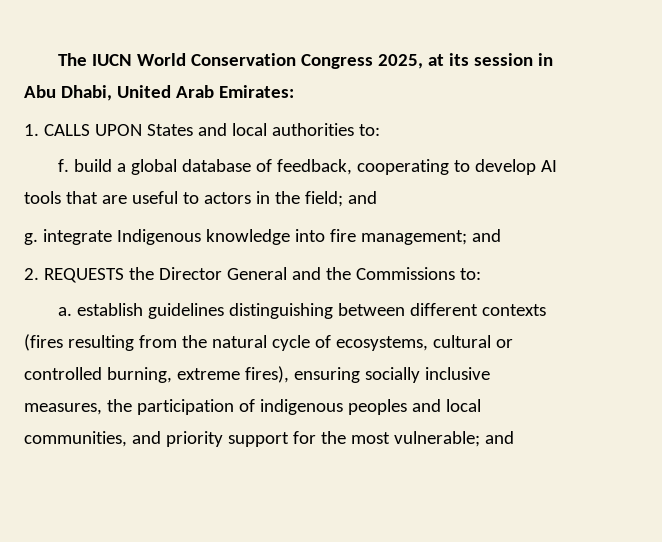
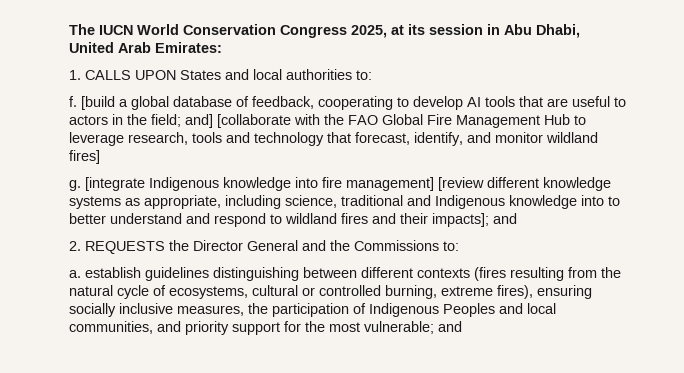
[73,159,112,172] build -> [81,96,115,110] [build
[347,191,377,204] and -> [185,114,586,128] [69,132,598,146] [69,150,100,164] and] [collaborate with the FAO Global Fire Management Hub to leverage research, tools and technology that forecast, identify, and monitor wildland fires]
[42,229,112,245] integrate -> [85,177,145,191] [integrate
[360,230,467,245] management; -> [346,177,611,191] [69,195,620,209] [69,213,489,227] management] [review different knowledge systems as appropriate, including science, traditional and Indigenous knowledge into to better understand and respond to wildland fires and their impacts];
[259,399,407,415] indigenous peoples -> [369,303,495,317] Indigenous Peoples

